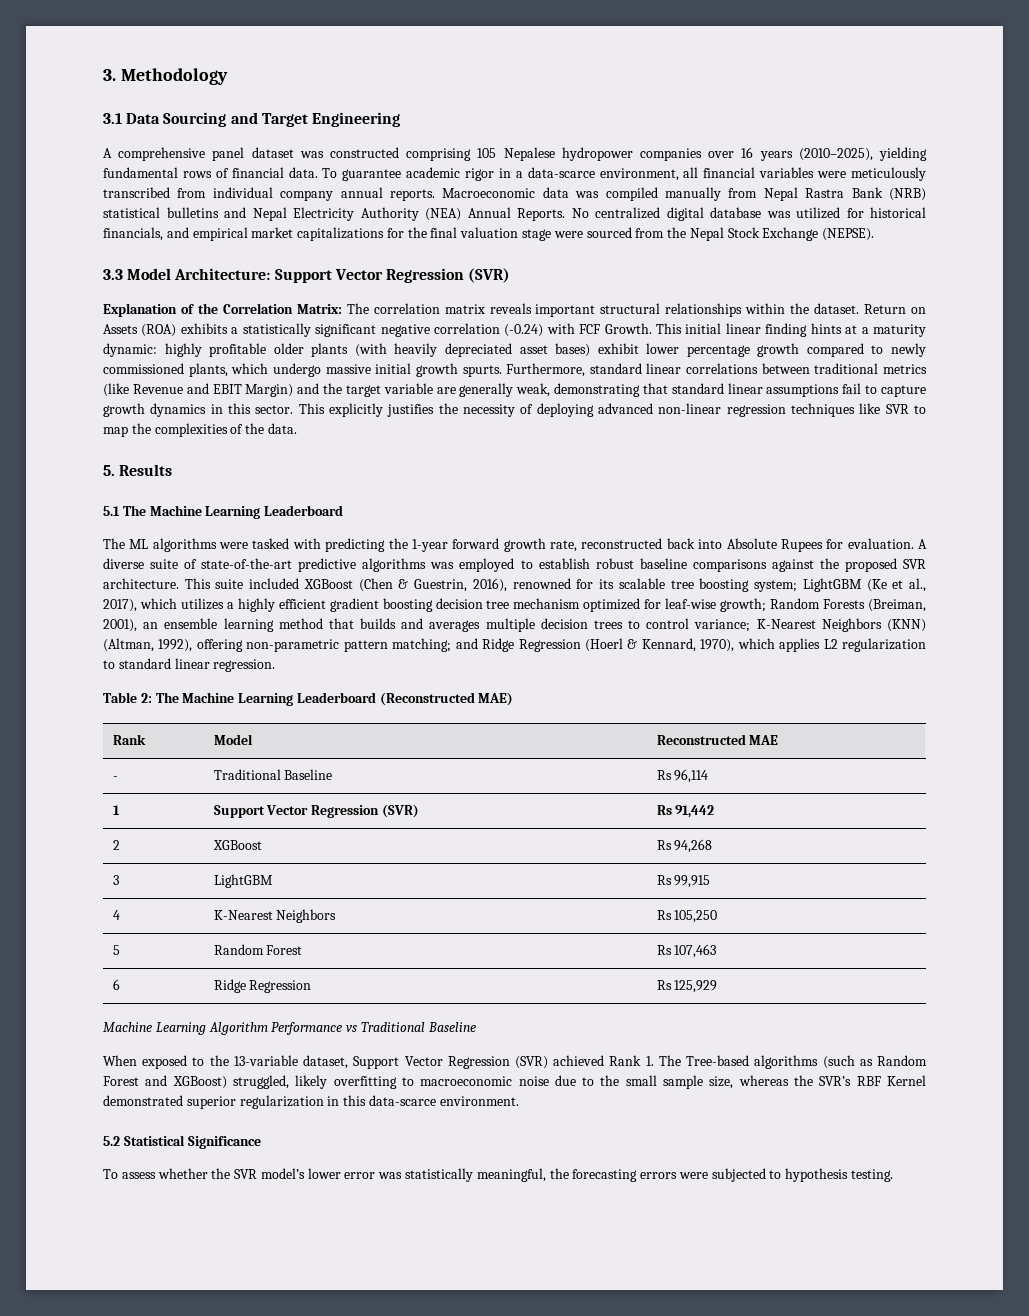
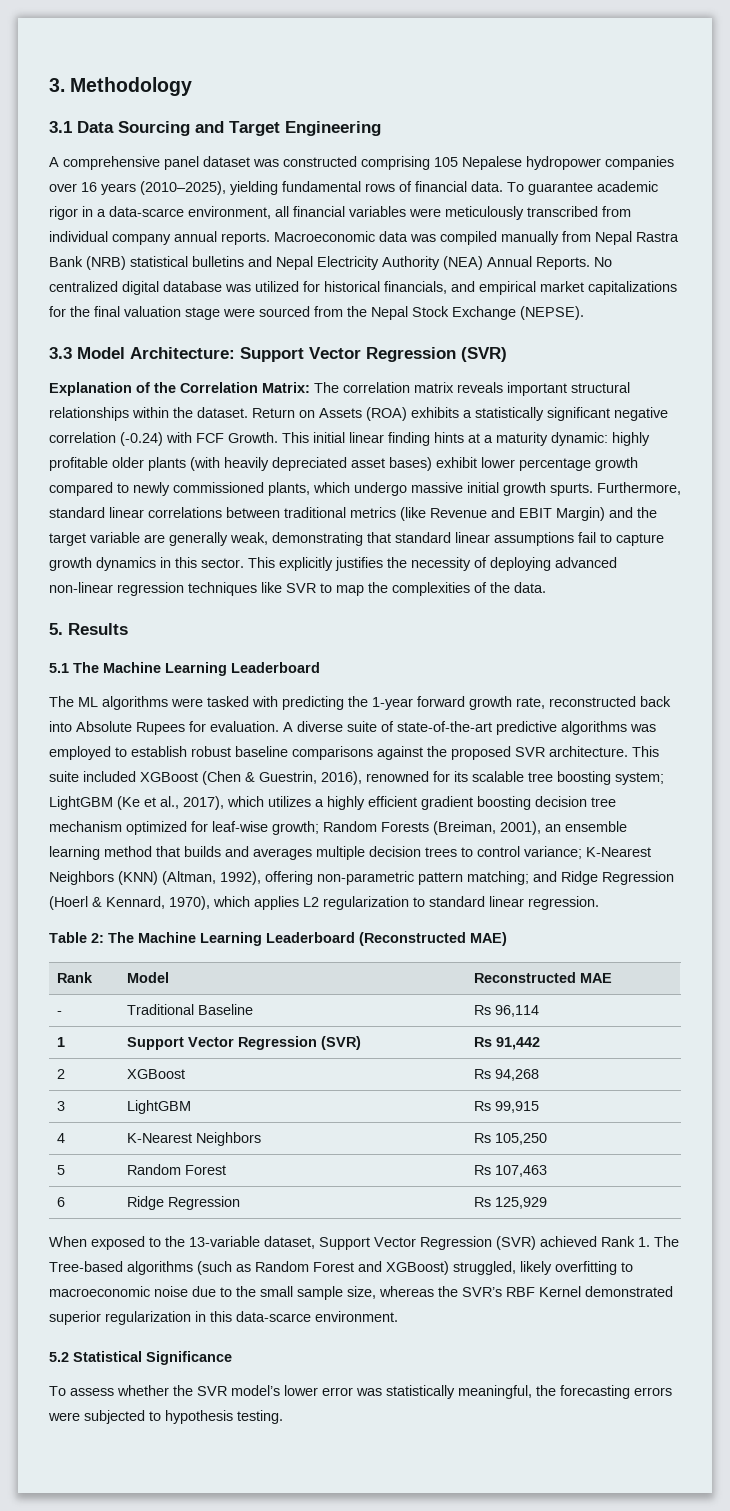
[103,1022,476,1035] // Machine Learning Algorithm Performance vs Traditional Baseline -> (547, 1203) none

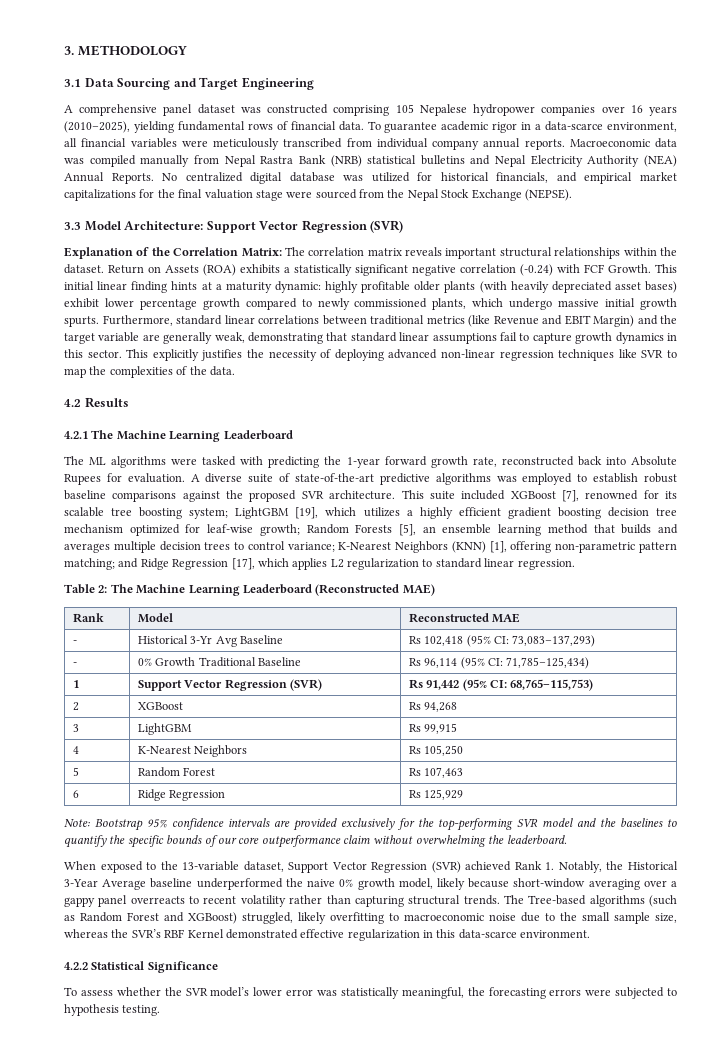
[70,77,193,96] Methodology -> [78,45,187,56] METHODOLOGY
[49,623,63,635] 5. -> [64,399,81,407] 4.2
[49,663,69,673] 5.1 -> [64,431,88,439] 4.2.1
[202,771,362,785] (Chen & Guestrin, 2016), -> [561,490,579,502] [7],
[117,796,224,810] (Ke et al., 2017), -> [295,507,319,519] [19],
[433,821,541,835] (Breiman, 2001), -> [399,524,416,536] [5],
[162,871,261,885] (Altman, 1992), -> [489,541,507,553] [1],
[49,896,210,910] (Hoerl & Kennard, 1970), -> [231,558,255,570] [17],
(62, 1013) none -> [137,635,283,647] [408,635,596,647] [72,662,77,666] [137,657,196,666] Historical 3-Yr Avg Baseline | Rs 102,418 (95% CI: 73,083–137,293) // - | 0% Growth
(539, 1011) none -> [460,657,590,669] (95% CI: 71,785–125,434)
(540, 1043) none -> [462,679,594,691] (95% CI: 68,765–115,753)
(547, 1203) none -> [64,818,677,831] [64,835,567,848] // Note: Bootstrap 95% confidence intervals are provided exclusively for the top-performing SVR model and the baselines to quantify the specific bounds of our core outperformance claim without overwhelming the leaderboard.
(650, 1242) none -> [558,861,679,873] [64,878,677,890] [64,895,500,907] Notably, the Historical 3-Year Average baseline underperformed the naive 0% growth model, likely because short-window averaging over a gappy panel overreacts to recent volatility rather than capturing structural trends.
[49,1311,101,1325] superior -> [300,929,345,938] effective
[49,1352,69,1362] 5.2 -> [64,962,88,970] 4.2.2

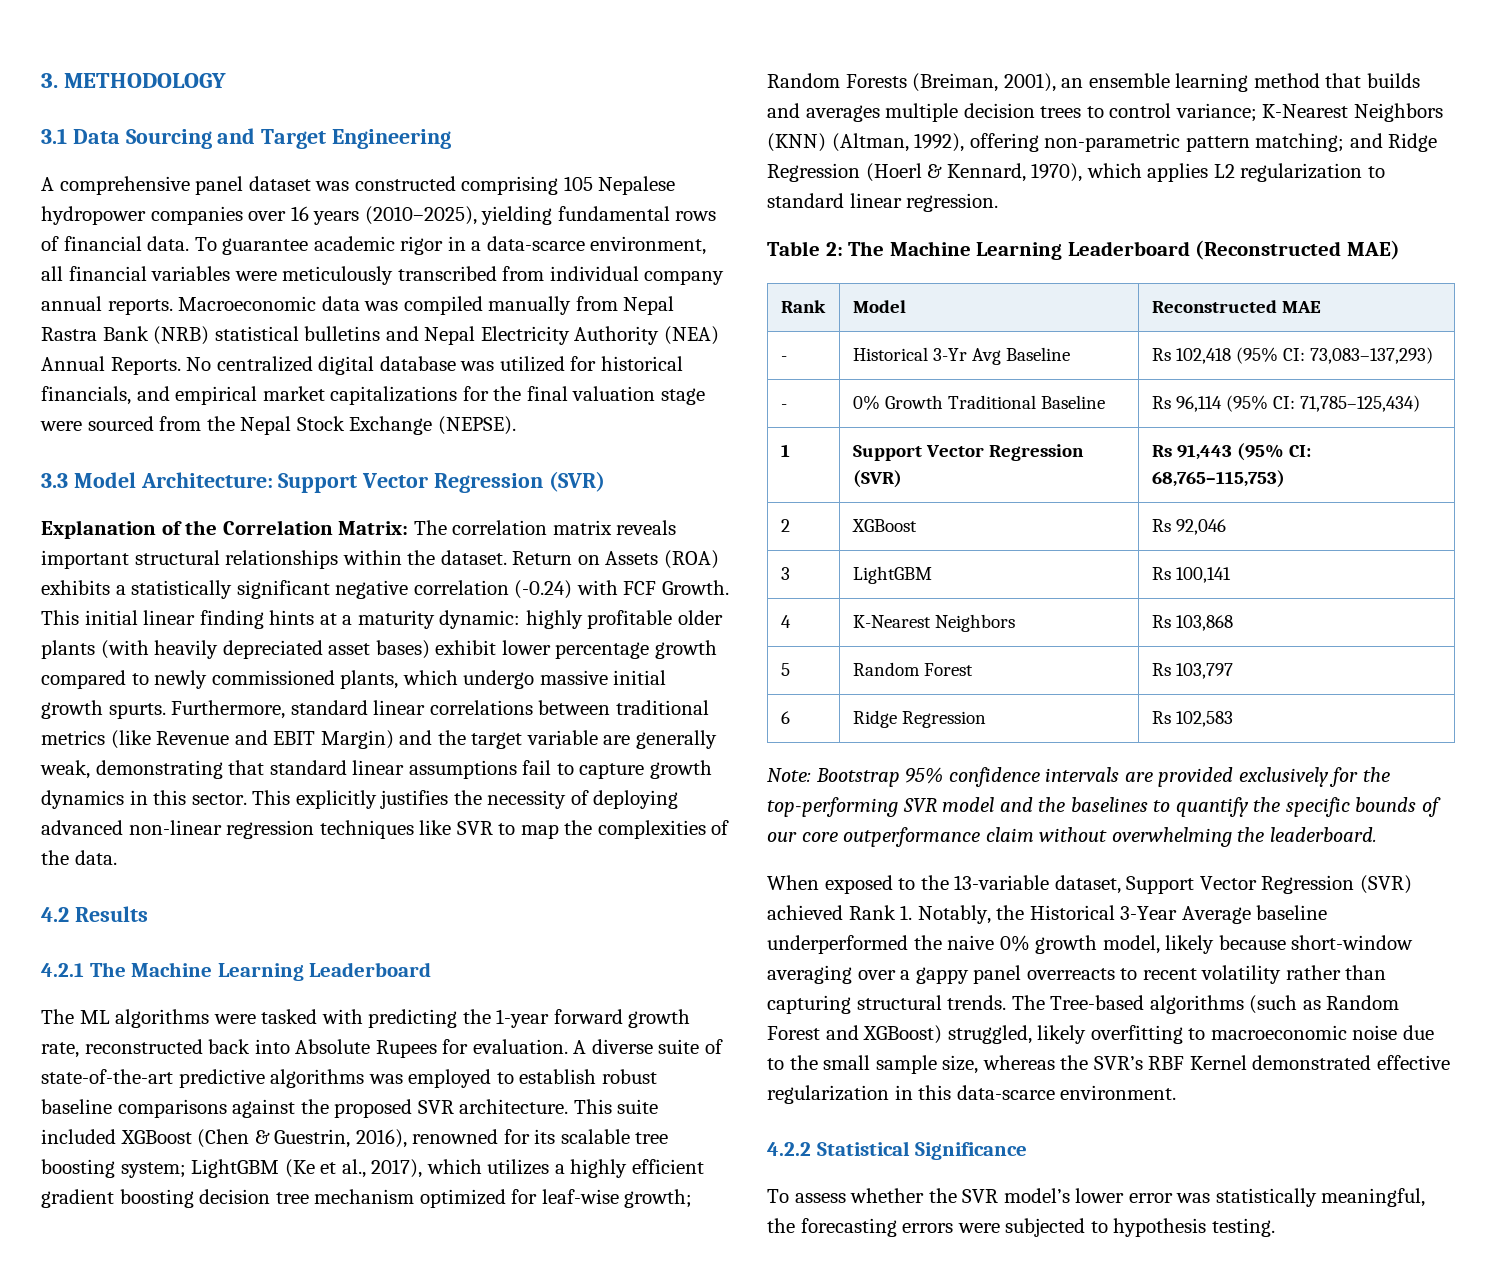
[561,490,579,502] [7], -> [197,1129,407,1148] (Chen & Guestrin, 2016),
[295,507,319,519] [19], -> [284,1159,423,1178] (Ke et al., 2017),
[399,524,416,536] [5], -> [912,73,1056,92] (Breiman, 2001),
[489,541,507,553] [1], -> [831,133,965,152] (Altman, 1992),
[231,558,255,570] [17], -> [865,163,1083,182] (Hoerl & Kennard, 1970),
[426,680,460,690] 91,442 -> [1176,444,1232,460] 91,443
[424,702,458,712] 94,268 -> [1175,519,1226,535] 92,046
[424,723,458,734] 99,915 -> [1175,567,1231,583] 100,141
[424,745,464,756] 105,250 -> [1175,615,1233,631] 103,868
[424,767,464,778] 107,463 -> [1175,663,1233,679] 103,797
[424,789,464,800] 125,929 -> [1175,711,1233,727] 102,583

